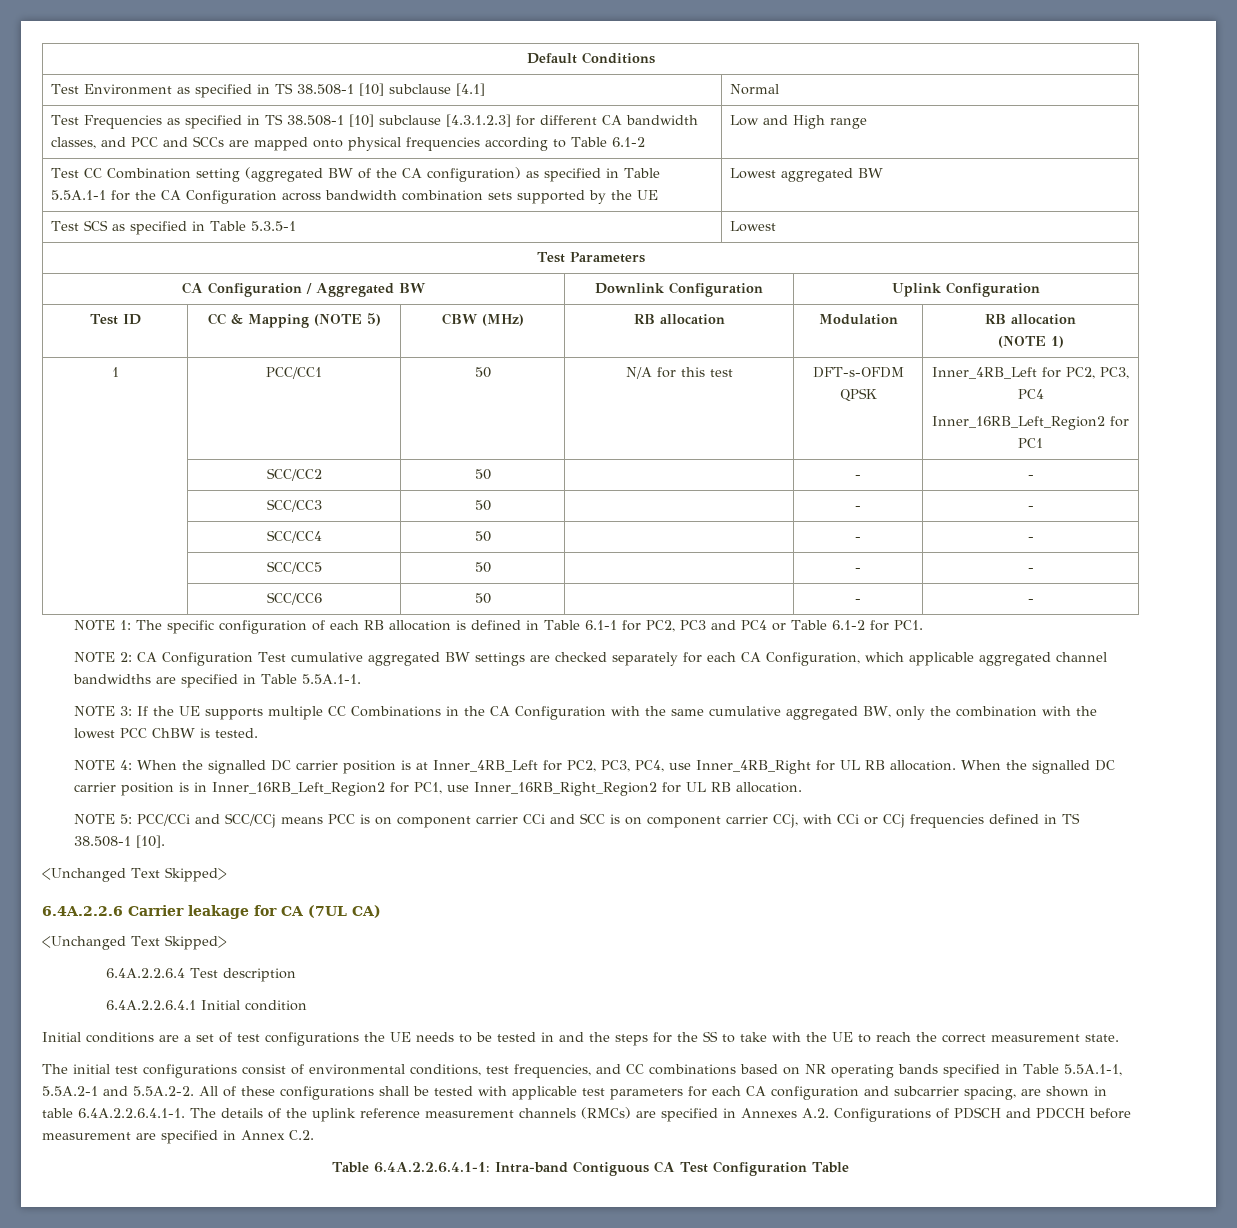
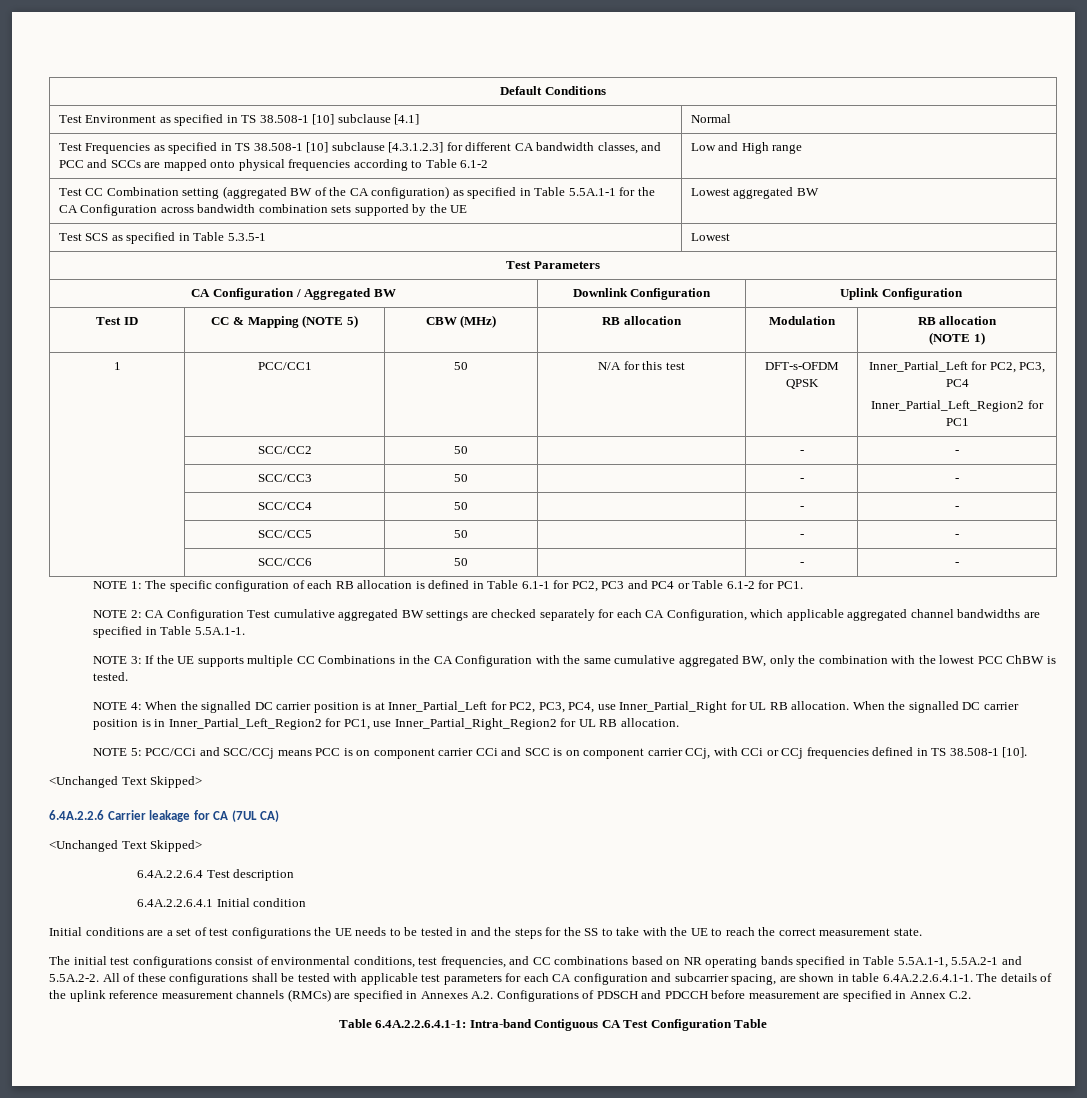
[932,367,1037,379] Inner_4RB_Left -> [868,361,968,372] Inner_Partial_Left
[932,416,1105,430] Inner_16RB_Left_Region2 -> [871,400,1025,412] Inner_Partial_Left_Region2
[433,760,539,772] Inner_4RB_Left -> [388,701,488,712] Inner_Partial_Left
[696,760,812,774] Inner_4RB_Right -> [619,701,728,713] Inner_Partial_Right
[212,782,386,796] Inner_16RB_Left_Region2 -> [168,718,322,730] Inner_Partial_Left_Region2
[474,782,658,796] Inner_16RB_Right_Region2 -> [394,718,557,730] Inner_Partial_Right_Region2

